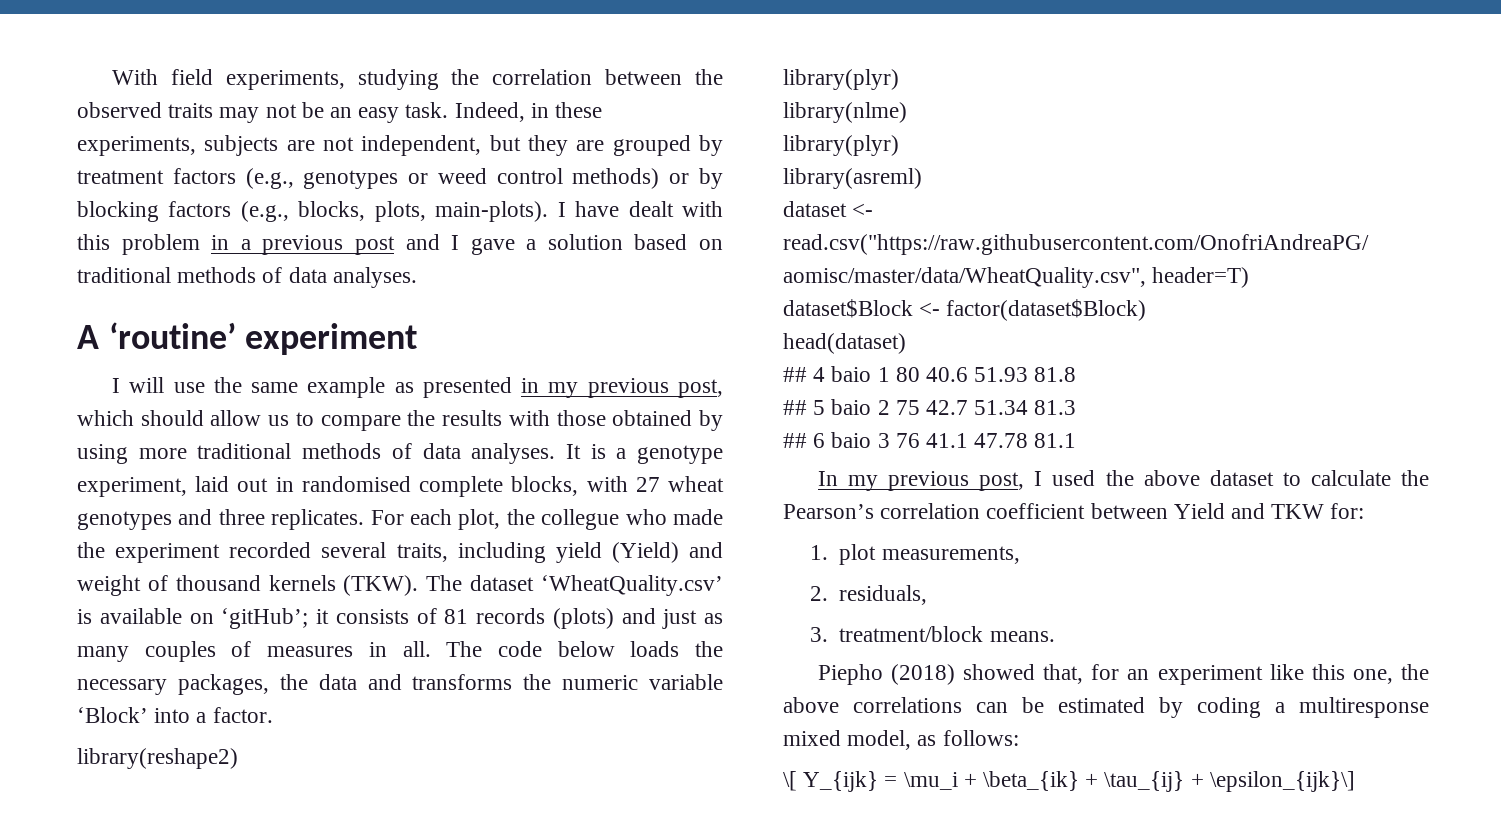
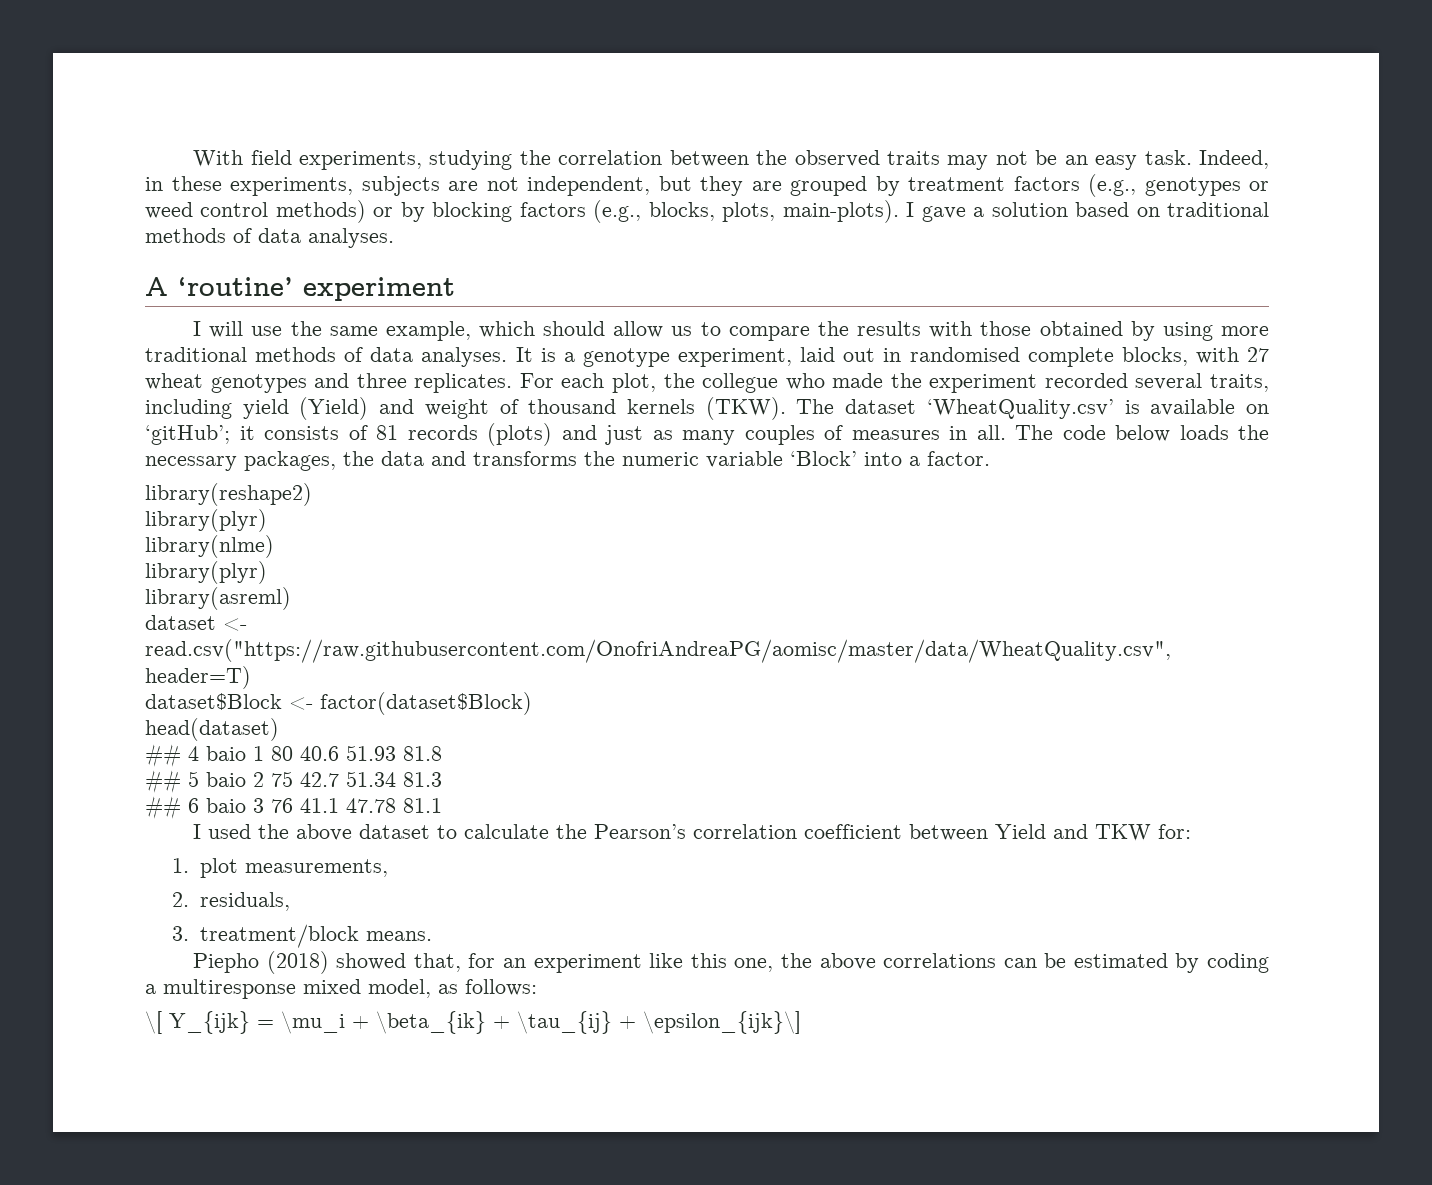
[575,201,724,217] [77,234,460,255] have dealt with this problem in a previous post and I -> (915, 209) none
[307,377,723,398] example as presented in my previous post, -> [385,321,471,341] example,
[817,471,1025,491] In my previous post, -> (442, 805) none

